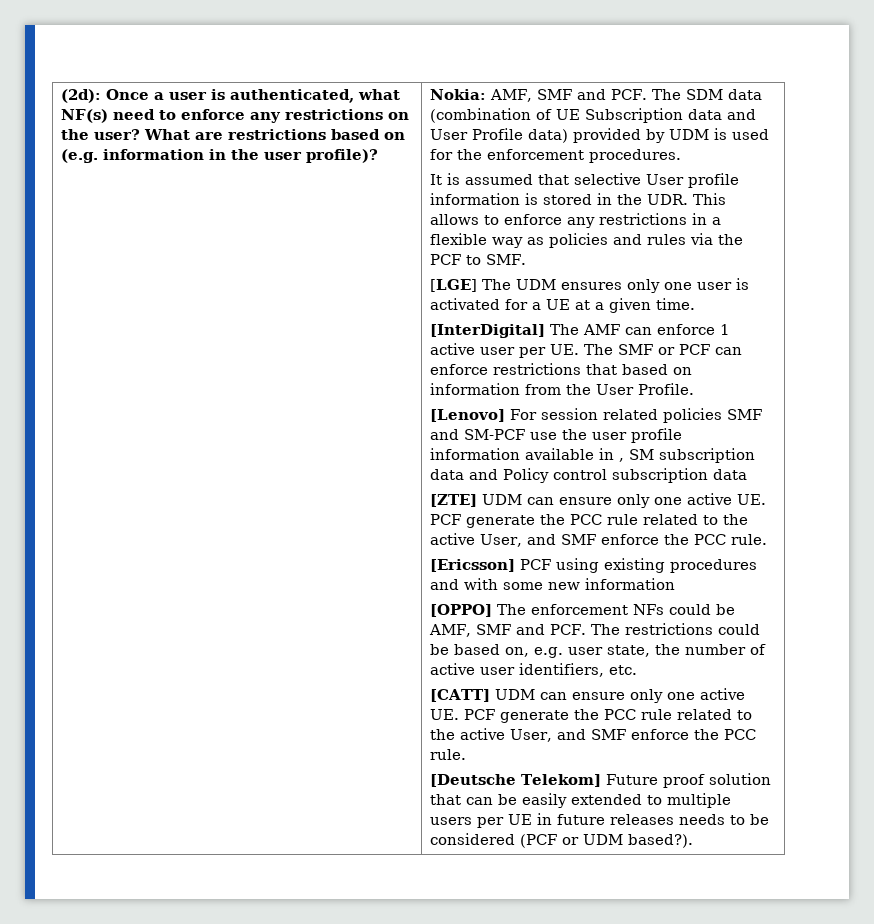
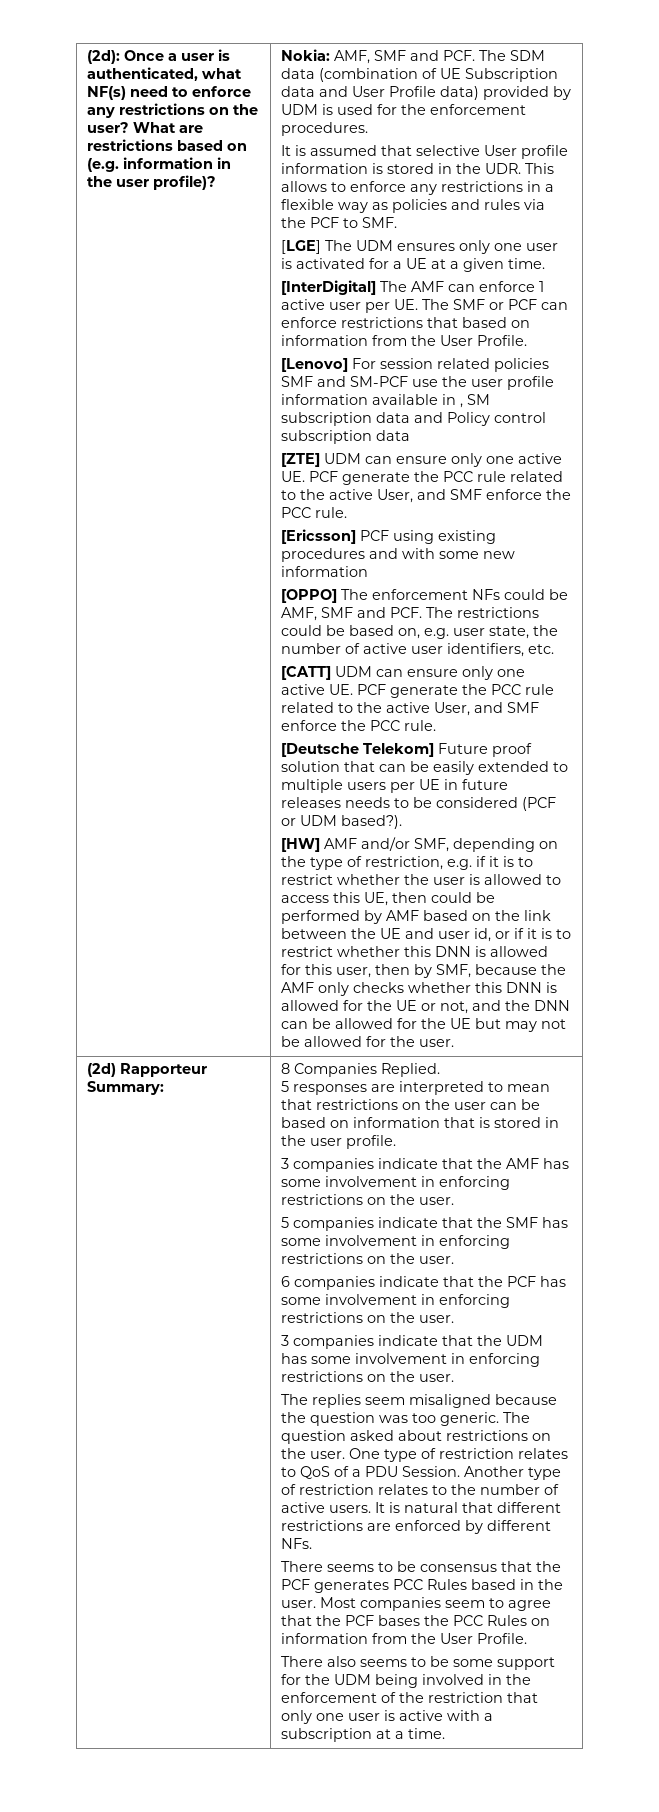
(694, 841) none -> [281,837,559,852] [281,856,534,870] [281,874,562,885] [281,892,496,906] [281,910,552,924] [281,928,572,942] [281,946,549,957] [281,964,567,978] [281,982,558,996] [281,1000,571,1014] [281,1018,567,1032] [281,1036,455,1047] [87,1063,208,1077] [87,1081,165,1095] [281,1063,441,1077] [281,1081,551,1095] [281,1099,541,1110] [281,1117,560,1128] [281,1135,397,1149] [281,1158,570,1172] [281,1176,511,1190] [281,1194,455,1205] [281,1217,569,1231] [281,1235,511,1249] [281,1253,455,1264] [281,1276,567,1290] [281,1294,511,1308] [281,1312,455,1323] [281,1335,544,1349] [281,1353,541,1367] [281,1371,455,1382] [281,1394,558,1408] [281,1412,531,1426] [281,1430,552,1444] [281,1448,569,1462] [281,1466,562,1480] [281,1484,560,1495] [281,1502,562,1513] [281,1520,552,1534] [281,1538,313,1549] [281,1561,562,1572] [281,1579,564,1593] [281,1597,552,1611] [281,1615,551,1626] [281,1633,528,1644] [281,1656,556,1670] [281,1674,532,1688] [281,1692,539,1703] [281,1710,494,1724] [281,1728,446,1742] // [HW] AMF and/or SMF, depending on the type of restriction, e.g. if it is to restrict whether the user is allowed to access this UE, then could be performed by AMF based on the link between the UE and user id, or if it is to restrict whether this DNN is allowed for this user, then by SMF, because the AMF only checks whether this DNN is allowed for the UE or not, and the DNN can be allowed for the UE but may not be allowed for the user. // (2d) Rapporteur Summary: | 8 Companies Replied. // 5 responses are interpreted to mean that restrictions on the user can be based on information that is stored in the user profile. // 3 companies indicate that the AMF has some involvement in enforcing restrictions on the user. // 5 companies indicate that the SMF has some involvement in enforcing restrictions on the user. // 6 companies indicate that the PCF has some involvement in enforcing restrictions on the user. // 3 companies indicate that the UDM has some involvement in enforcing restrictions on the user. // The replies seem misaligned because the question was too generic. The question asked about restrictions on the user. One type of restriction relates to QoS of a PDU Session. Another type of restriction relates to the number of active users. It is natural that different restrictions are enforced by different NFs. // There seems to be consensus that the PCF generates PCC Rules based in the user. Most companies seem to agree that the PCF bases the PCC Rules on information from the User Profile. // There also seems to be some support for the UDM being involved in the enforcement of the restriction that only one user is active with a subscription at a time.

